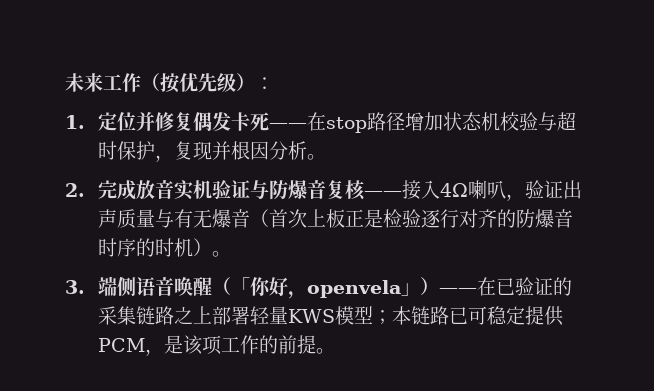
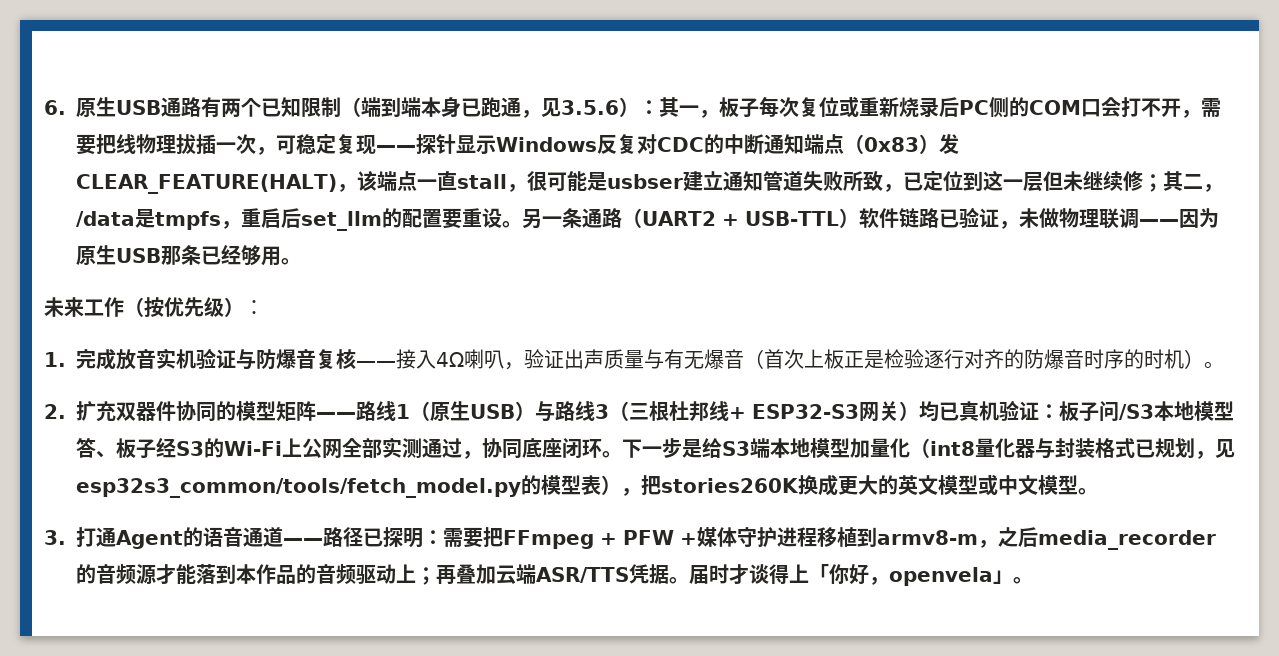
(65, 82) none -> [44,96,1221,118] [76,134,959,155] [76,170,1223,194] [76,207,1219,231] [76,245,301,266] 6.原生USB通路有两个已知限制（端到端本身已跑通，见3.5.6）：其一，板子每次复位或重新烧录后PC侧的COM口会打不开，需要把线物理拔插一次，可稳定复现——探针显示Windows反复对CDC的中断通知端点（0x83）发CLEAR_FEATURE(HALT)，该端点一直stall，很可能是usbser建立通知管道失败所致，已定位到这一层但未继续修；其二，/data是tmpfs，重启后set_llm的配置要重设。另一条通路（UART2 + USB-TTL）软件链路已验证，未做物理联调——因为原生USB那条已经够用。 //
[97,111,576,133] [97,141,326,162] [65,183,85,197] 定位并修复偶发卡死——在stop路径增加状态机校验与超时保护，复现并根因分析。 // 2. -> (66, 359) none
[65,276,572,299] [97,306,564,326] [97,335,316,356] 3.端侧语音唤醒（「你好，openvela」）——在已验证的采集链路之上部署轻量KWS模型；本链路已可稳定提供PCM，是该项工作的前提 -> [44,400,1234,422] [76,437,1235,459] [76,474,1098,498] [44,527,1216,550] [76,564,1013,586] 2.扩充双器件协同的模型矩阵——路线1（原生USB）与路线3（三根杜邦线+ ESP32-S3网关）均已真机验证：板子问/S3本地模型答、板子经S3的Wi-Fi上公网全部实测通过，协同底座闭环。下一步是给S3端本地模型加量化（int8量化器与封装格式已规划，见esp32s3_common/tools/fetch_model.py的模型表），把stories260K换成更大的英文模型或中文模型。 // 3.打通Agent的语音通道——路径已探明：需要把FFmpeg + PFW +媒体守护进程移植到armv8-m，之后media_recorder的音频源才能落到本作品的音频驱动上；再叠加云端ASR/TTS凭据。届时才谈得上「你好，openvela」

